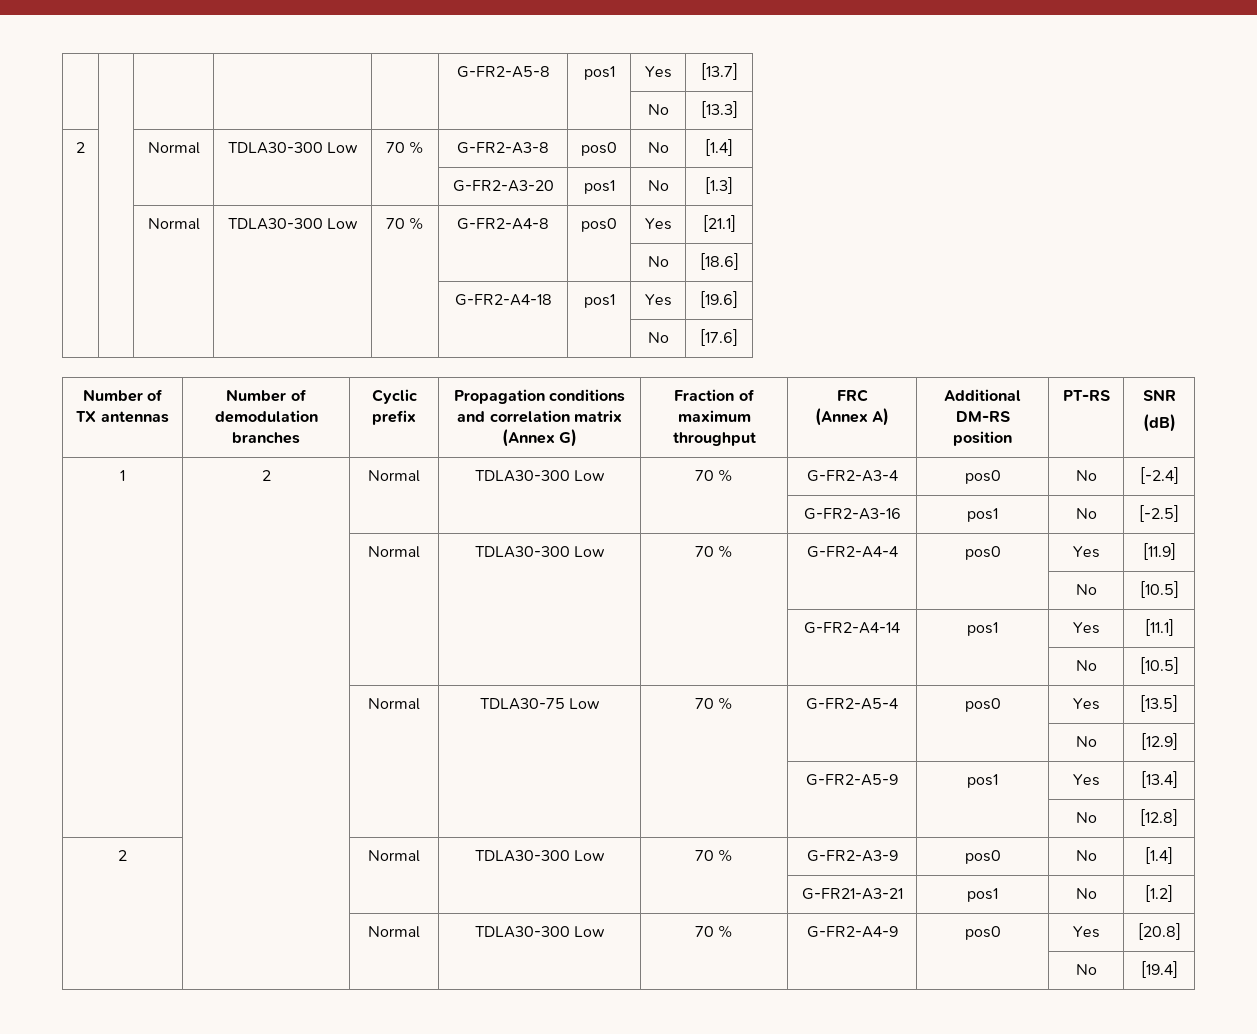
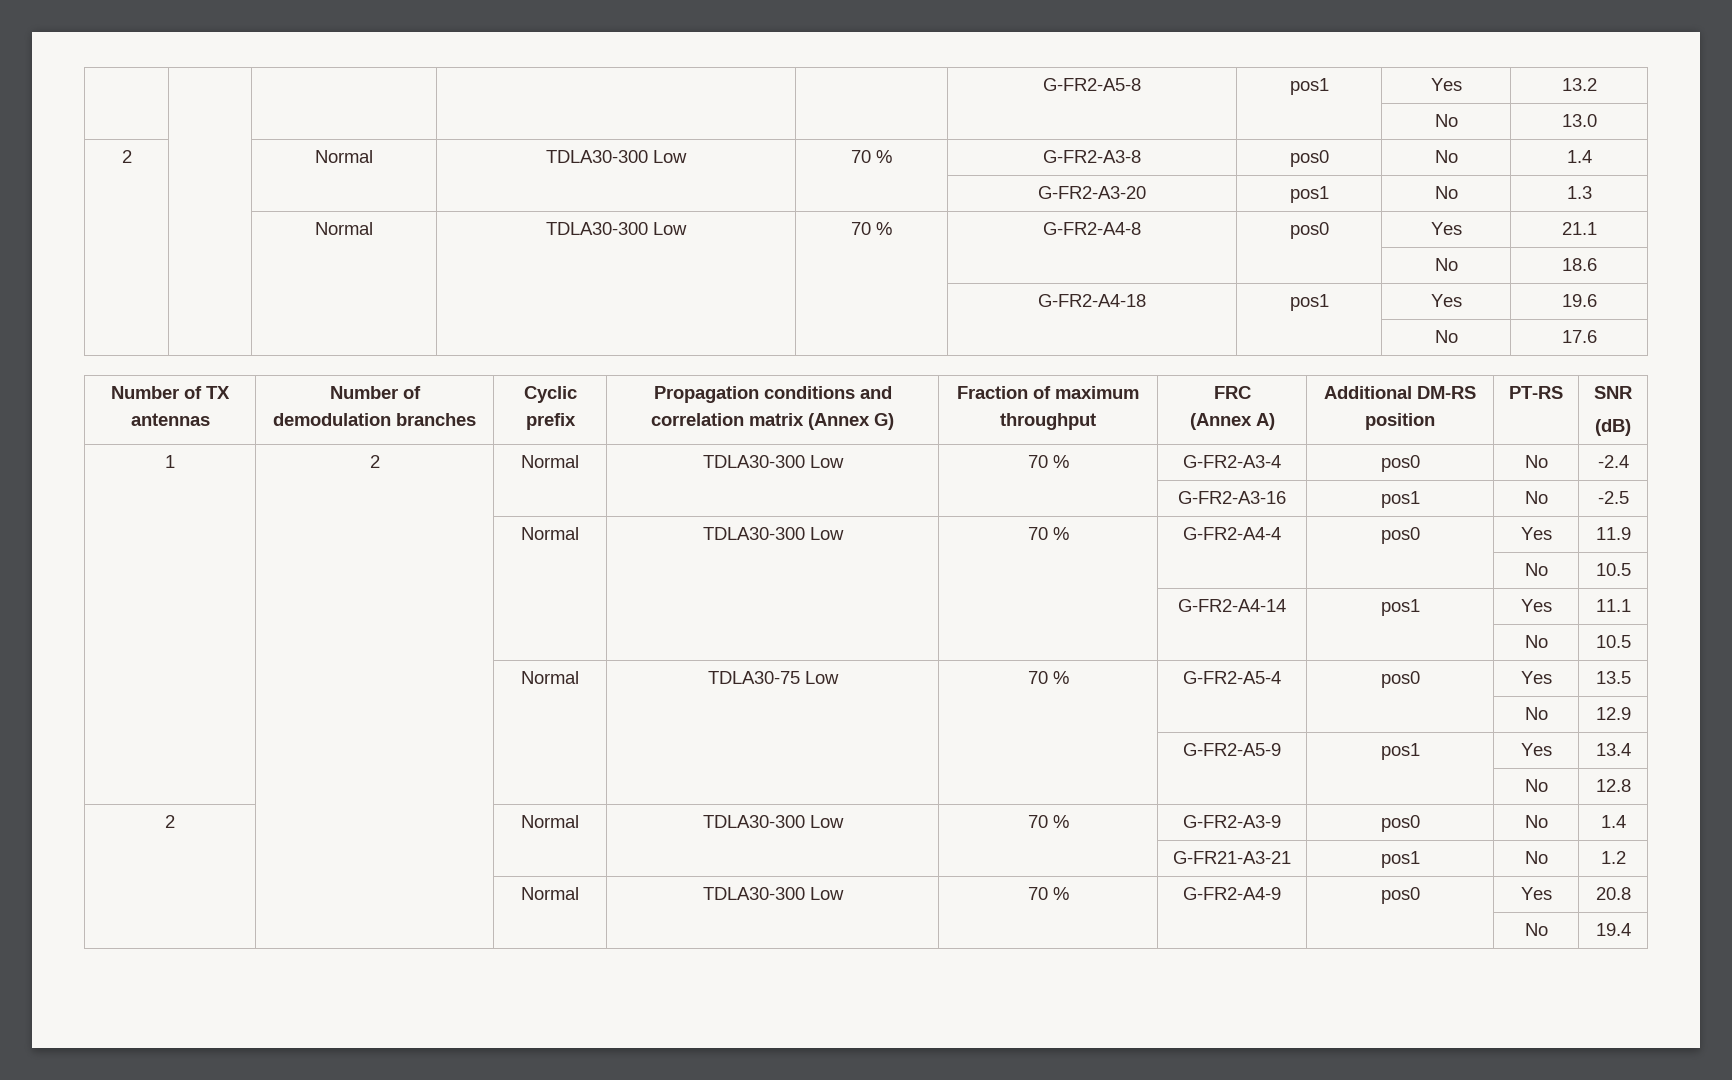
[700,63,738,80] [647,104,669,115] [700,101,738,118] [13.7] // | | | | | | | No | [13.3] -> [1561,78,1597,91] [1434,114,1458,127] [1561,114,1597,127] 13.2 // | | | | | | | No | 13.0
[705,139,733,156] [1.4] -> [1566,150,1592,163] 1.4
[705,177,733,194] [1.3] -> [1566,186,1592,199] 1.3
[702,215,736,232] [647,256,669,267] [699,253,739,270] [21.1] // | | | | | | | No | [18.6] -> [1561,222,1597,235] [1434,258,1458,271] [1561,258,1597,271] 21.1 // | | | | | | | No | 18.6
[700,291,738,308] [647,332,669,343] [700,329,738,346] [19.6] // | | | | | | | No | [17.6] -> [1561,294,1597,307] [1434,330,1458,343] [1561,330,1597,343] 19.6 // | | | | | | | No | 17.6
[1139,467,1179,484] [-2.4] -> [1597,455,1629,468] -2.4
[1139,505,1179,522] [-2.5] -> [1597,491,1629,504] -2.5
[1142,543,1176,560] [1075,584,1097,595] [1139,581,1179,598] [11.9] // | | | | | | | No | [10.5] -> [1595,527,1631,540] [1524,563,1548,576] [1595,563,1631,576] 11.9 // | | | | | | | No | 10.5
[1144,619,1174,636] [1075,660,1097,671] [1139,657,1179,674] [11.1] // | | | | | | | No | [10.5] -> [1595,599,1631,612] [1524,635,1548,648] [1595,635,1631,648] 11.1 // | | | | | | | No | 10.5
[1140,695,1178,712] [1075,736,1097,747] [1140,733,1178,750] [13.5] // | | | | | | | No | [12.9] -> [1595,671,1631,684] [1524,707,1548,720] [1595,707,1631,720] 13.5 // | | | | | | | No | 12.9
[1140,771,1178,788] [1075,812,1097,823] [1140,809,1178,826] [13.4] // | | | | | | | No | [12.8] -> [1595,743,1631,756] [1524,779,1548,792] [1595,779,1631,792] 13.4 // | | | | | | | No | 12.8
[1145,847,1173,864] [1.4] -> [1600,815,1626,828] 1.4
[1145,885,1173,902] [1.2] -> [1600,851,1626,864] 1.2
[1137,923,1181,940] [1075,964,1097,975] [1140,961,1178,978] [20.8] // | | | | | | | No | [19.4] -> [1595,887,1631,900] [1524,923,1548,936] [1595,923,1631,936] 20.8 // | | | | | | | No | 19.4

